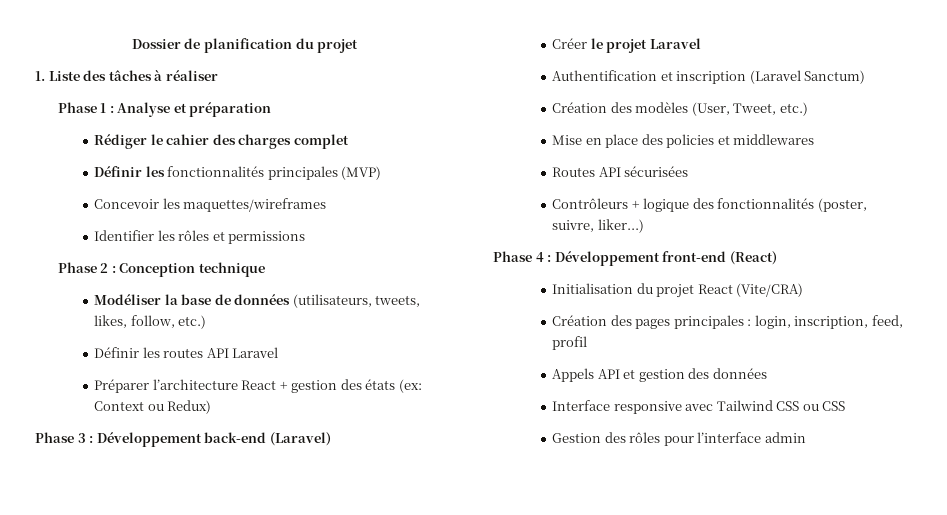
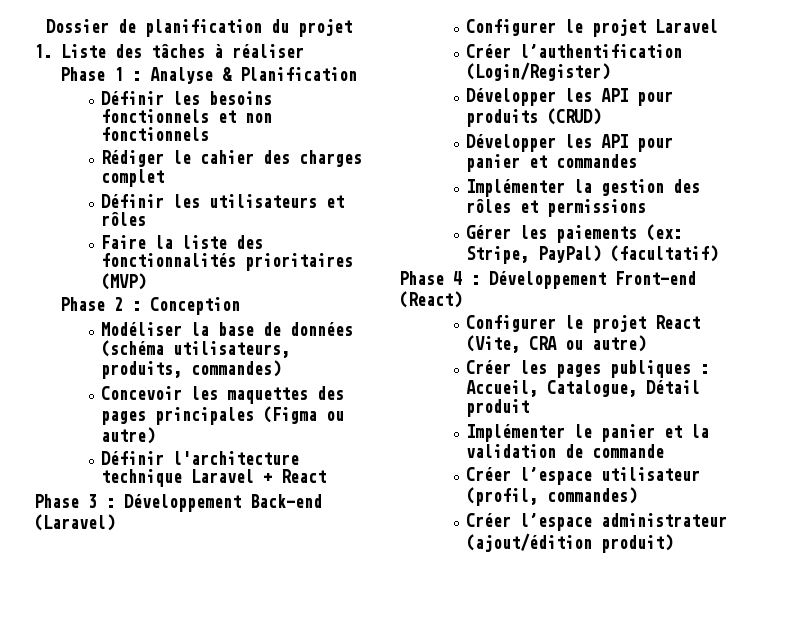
[173,102,272,117] et préparation -> [221,67,357,81] [101,91,273,105] [101,109,273,123] [101,127,210,141] & Planification // Définir les besoins fonctionnels et non fonctionnels
[167,166,382,180] [94,198,327,212] [94,230,306,244] fonctionnalités principales (MVP) // Concevoir les maquettes/wireframes // Identifier les rôles et permissions -> [209,194,345,208] [101,212,147,226] [101,235,264,249] [101,253,354,271] [101,273,147,290] utilisateurs et rôles // Faire la liste des fonctionnalités prioritaires (MVP)
[198,262,265,277] technique -> (240, 306) none
[292,294,421,308] [94,315,207,329] [94,347,279,358] [94,379,422,393] [94,400,212,414] (utilisateurs, tweets, likes, follow, etc.) // Définir les routes API Laravel // Préparer l’architecture React + gestion des états (ex: Context ou Redux) -> [101,340,291,358] [101,360,282,379] [101,386,345,404] [101,406,345,425] [101,427,156,444] [101,451,300,465] [101,469,327,487] (schéma utilisateurs, produits, commandes) // Concevoir les maquettes des pages principales (Figma ou autre) // Définir l'architecture technique Laravel + React
[204,432,267,443] back-end -> [250,494,322,508] Back-end
[552,38,588,49] Créer -> [466,19,557,36] Configurer
[552,70,866,84] [552,102,808,116] [552,134,815,148] [552,166,689,177] [552,198,867,212] [552,219,644,233] Authentification et inscription (Laravel Sanctum) // Création des modèles (User, Tweet, etc.) // Mise en place des policies et middlewares // Routes API sécurisées // Contrôleurs + logique des fonctionnalités (poster, suivre, liker...) -> [466,44,683,58] [466,62,611,81] [466,88,674,106] [466,108,602,127] [466,134,674,152] [466,154,638,172] [466,179,701,197] [466,199,647,217] [466,224,683,243] [466,245,719,264] Créer l’authentification (Login/Register) // Développer les API pour produits (CRUD) // Développer les API pour panier et commandes // Implémenter la gestion des rôles et permissions // Gérer les paiements (ex: Stripe, PayPal) (facultatif)
[662,251,727,262] front-end -> [615,271,696,285] Front-end
[552,283,804,298] [552,315,903,329] [552,336,588,350] [552,368,767,382] [552,400,846,414] [552,432,806,446] Initialisation du projet React (Vite/CRA) // Création des pages principales : login, inscription, feed, profil // Appels API et gestion des données // Interface responsive avec Tailwind CSS ou CSS // Gestion des rôles pour l’interface admin -> [466,315,701,333] [466,335,647,353] [466,360,710,378] [466,380,701,397] [466,399,530,417] [466,424,710,442] [466,444,665,458] [466,467,701,485] [466,487,638,506] [466,513,728,531] [466,533,674,553] Configurer le projet React (Vite, CRA ou autre) // Créer les pages publiques : Accueil, Catalogue, Détail produit // Implémenter le panier et la validation de commande // Créer l’espace utilisateur (profil, commandes) // Créer l’espace administrateur (ajout/édition produit)

